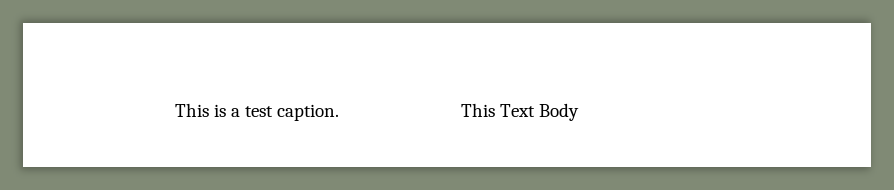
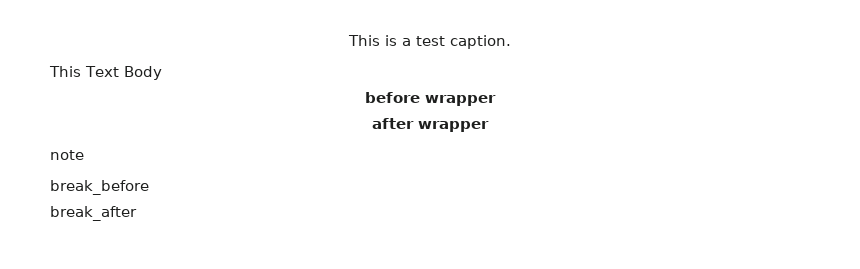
(580, 112) none -> [365,92,496,106] [372,118,489,132] [50,150,84,160] [50,180,149,195] [50,206,137,221] // before wrapper // after wrapper // note // break_before // break_after

